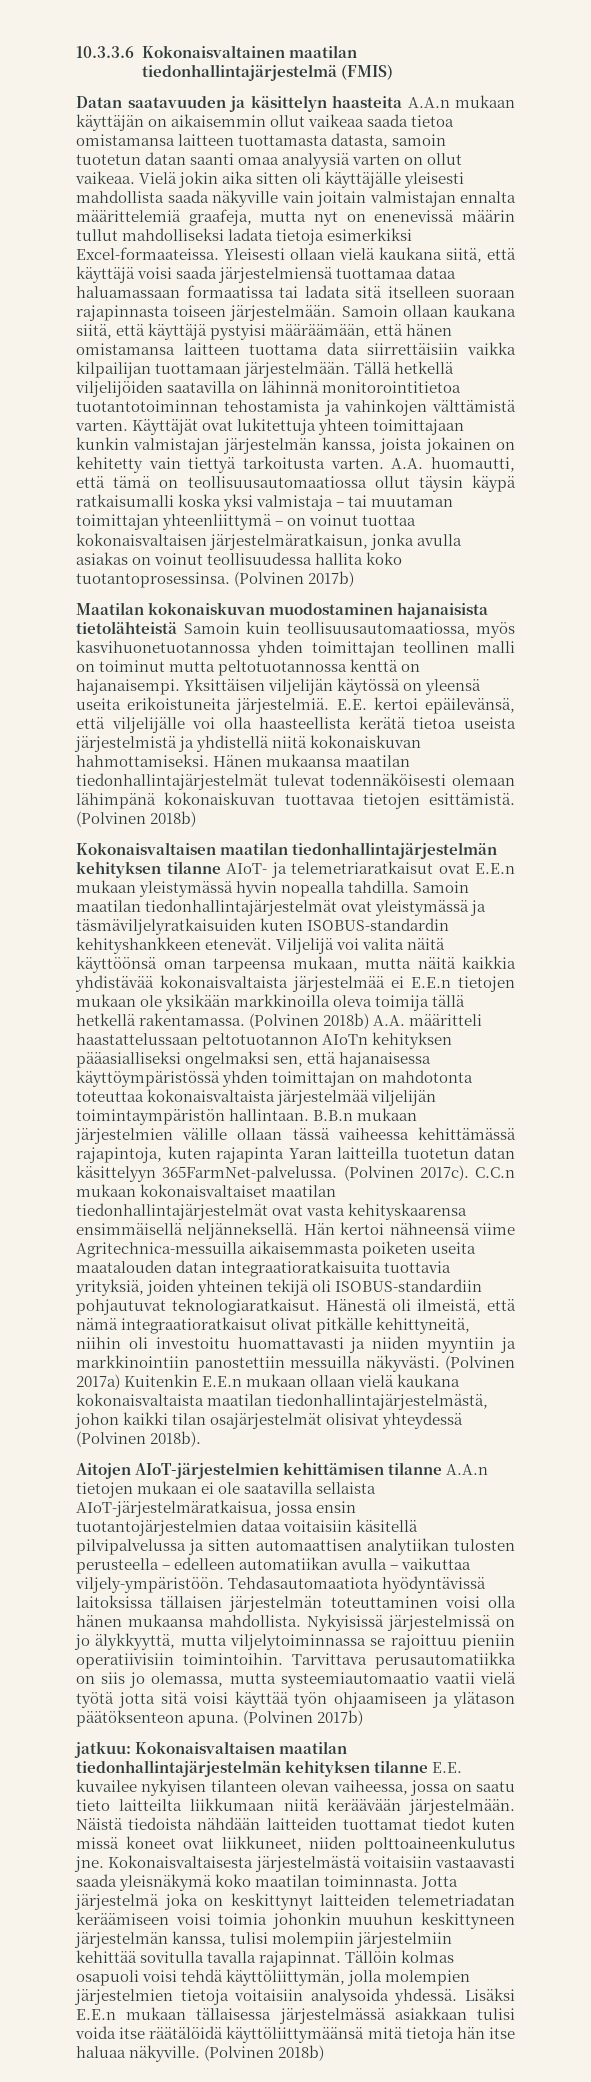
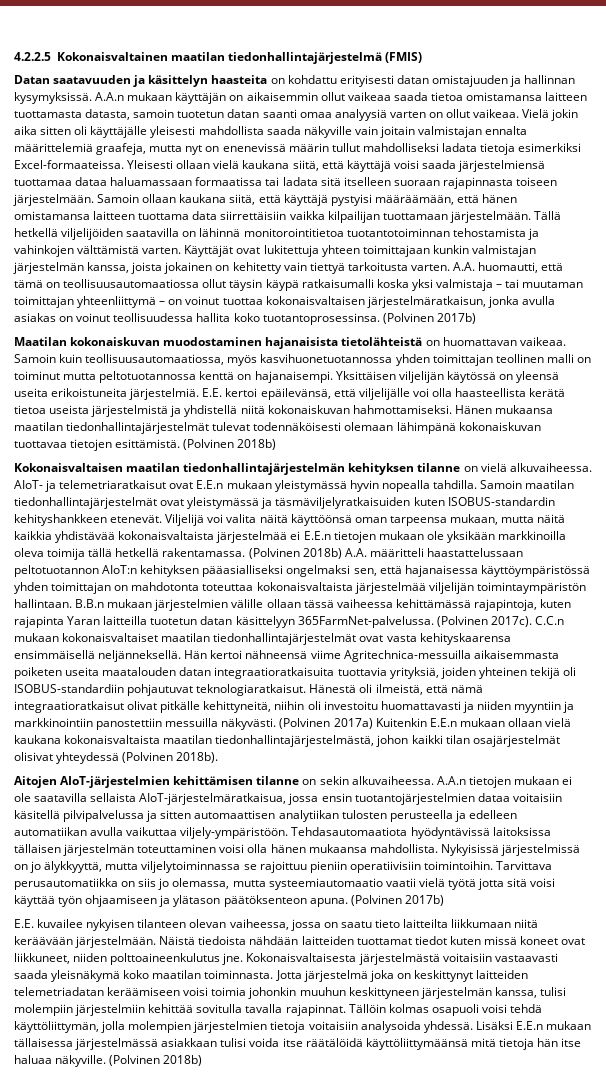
[76,46,134,58] 10.3.3.6 -> [14,52,51,61] 4.2.2.5
(402, 101) none -> [270,75,576,87] [14,92,92,104] on kohdattu erityisesti datan omistajuuden ja hallinnan kysymyksissä.
(177, 627) none -> [425,337,566,346] on huomattavan vaikeaa.
(221, 867) none -> [463,463,592,472] on vielä alkuvaiheessa.
[322,1034,369,1045] AIoTn -> [102,565,138,574] AIoT:n
(443, 1468) none -> [302,776,434,785] on sekin alkuvaiheessa.
[162,1565,171,1570] – -> [454,810,466,822] ja
[390,1565,399,1570] – -> (124, 831) none
[74,1741,348,1758] [76,1760,429,1777] jatkuu: Kokonaisvaltaisen maatilan tiedonhallintajärjestelmän kehityksen tilanne -> (444, 900) none

